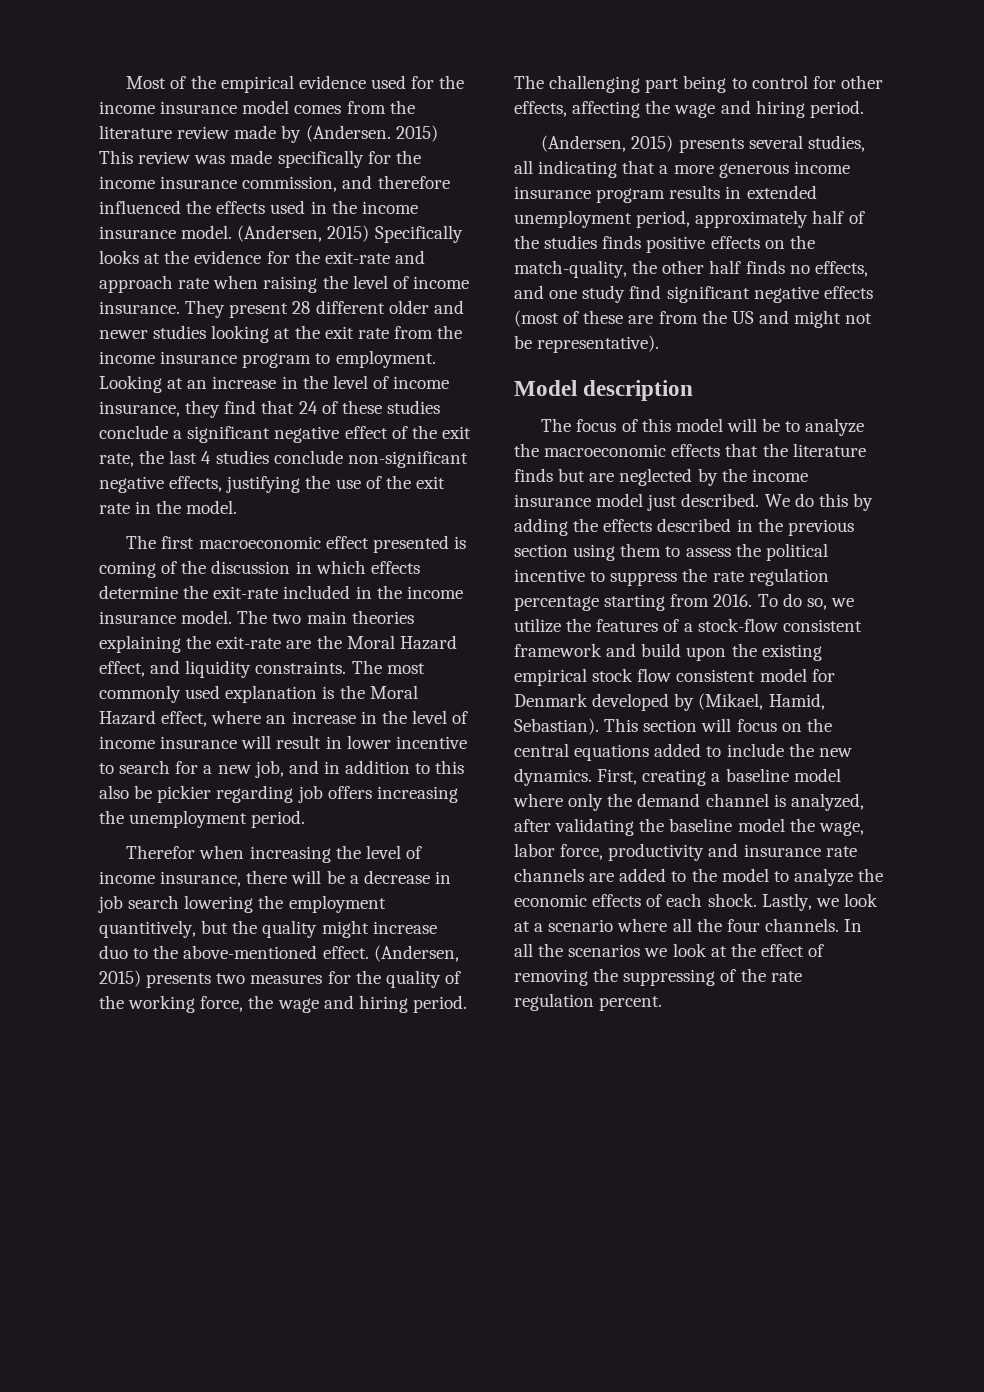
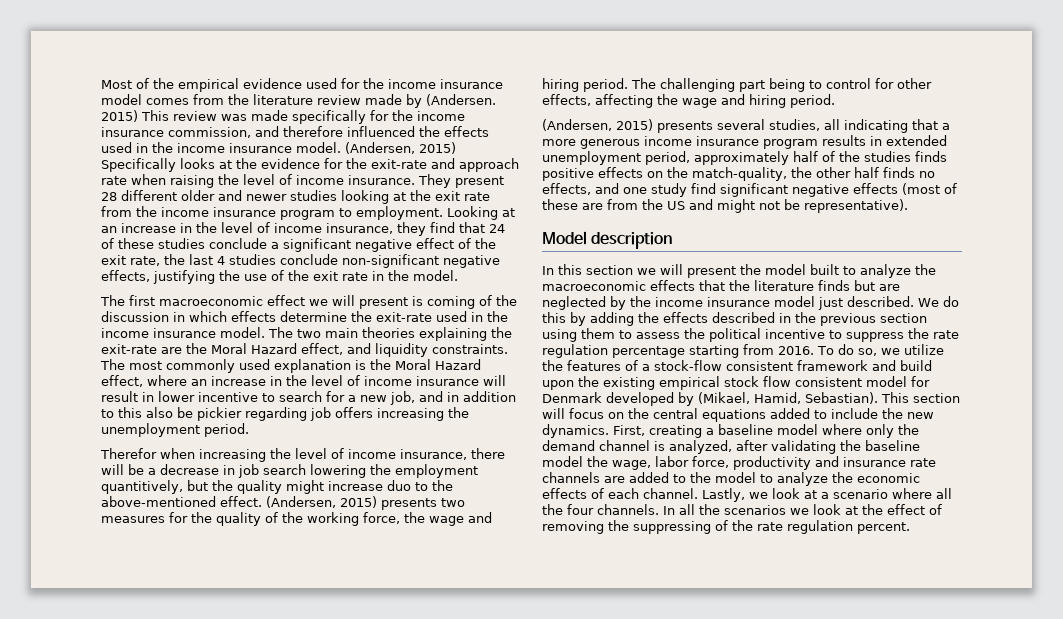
[372,535,449,553] presented -> [309,295,408,309] we will present
[283,585,351,599] included -> [436,311,467,322] used
[541,418,781,432] The focus of this model will be -> [542,264,839,278] In this section we will present the model built
[707,893,757,907] shock. -> [643,488,698,499] channel.

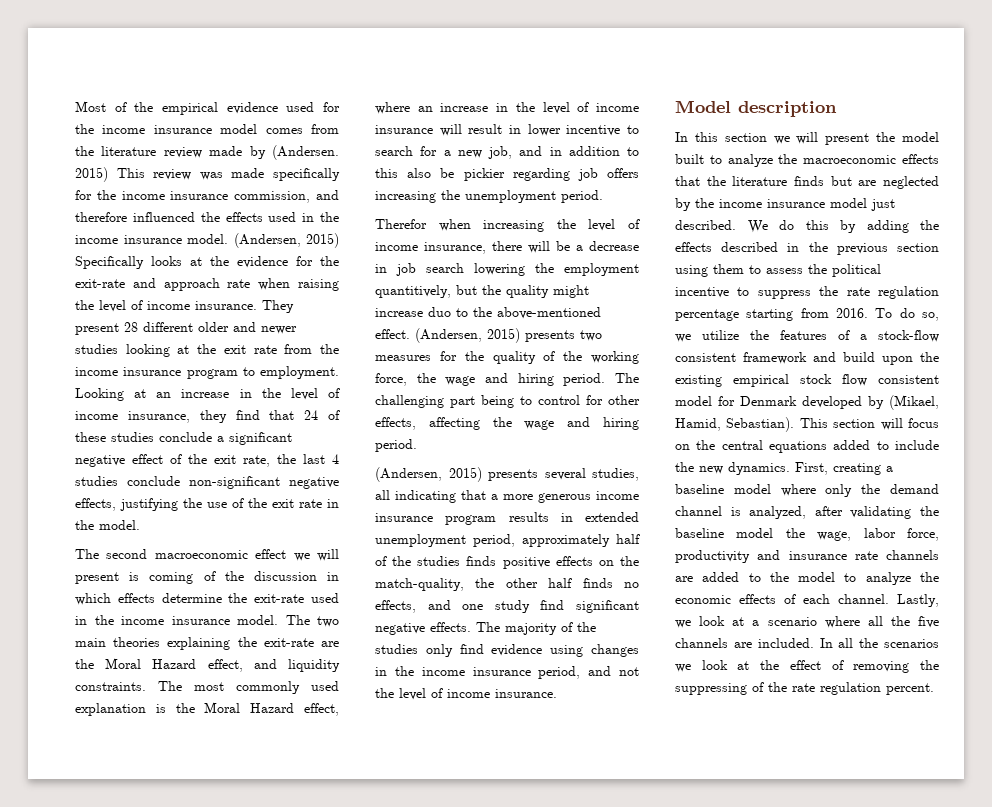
[129,295,155,306] first -> [106,549,148,559] second
[853,183,957,195] [542,199,908,213] effects (most of these are from the US and might not be representative). -> [430,622,596,635] [375,644,639,657] [375,666,639,679] [375,688,557,700] effects. The majority of the studies only find evidence using changes in the income insurance period, and not the level of income insurance.
[567,504,659,515] four channels. -> [918,616,939,628] [675,638,814,648] five channels are included.

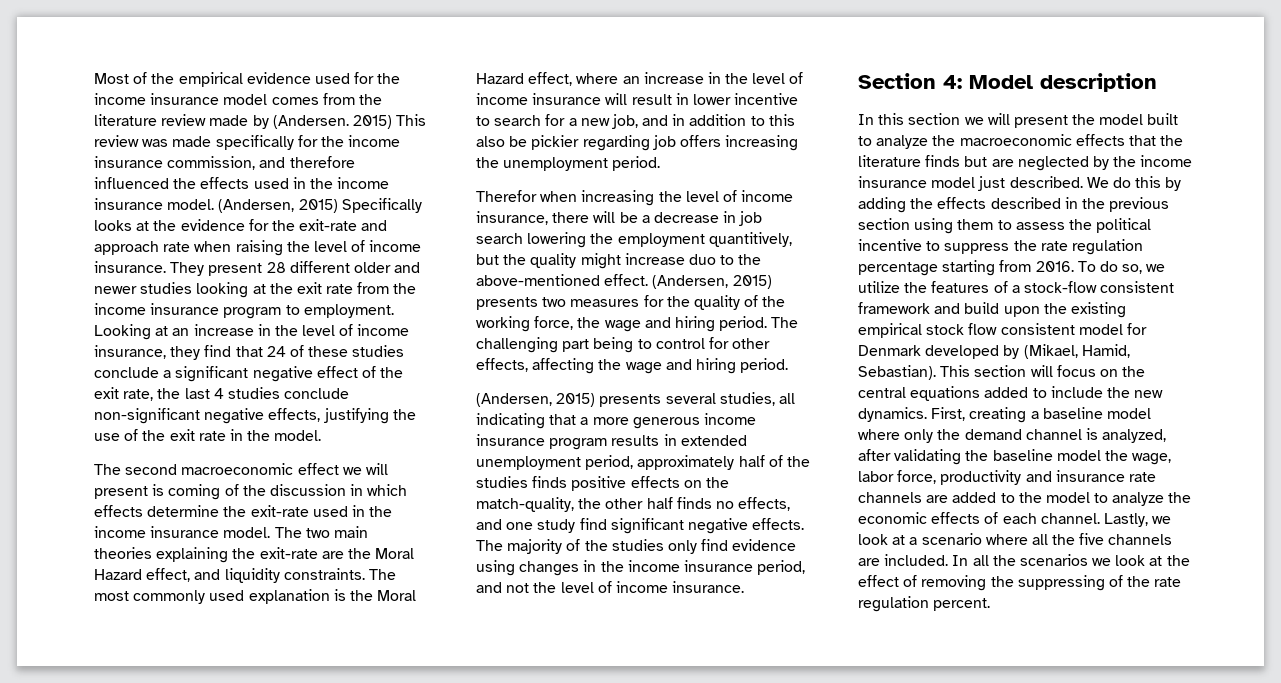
(557, 693) none -> [858,73,962,89] Section 4:

